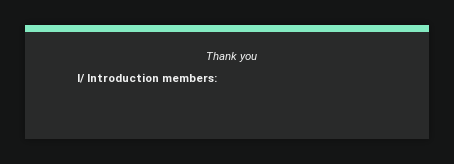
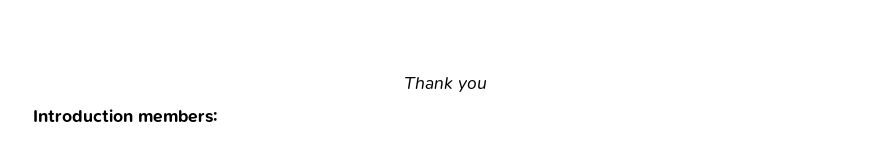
[77,74,85,83] I/ -> (487, 86) none

